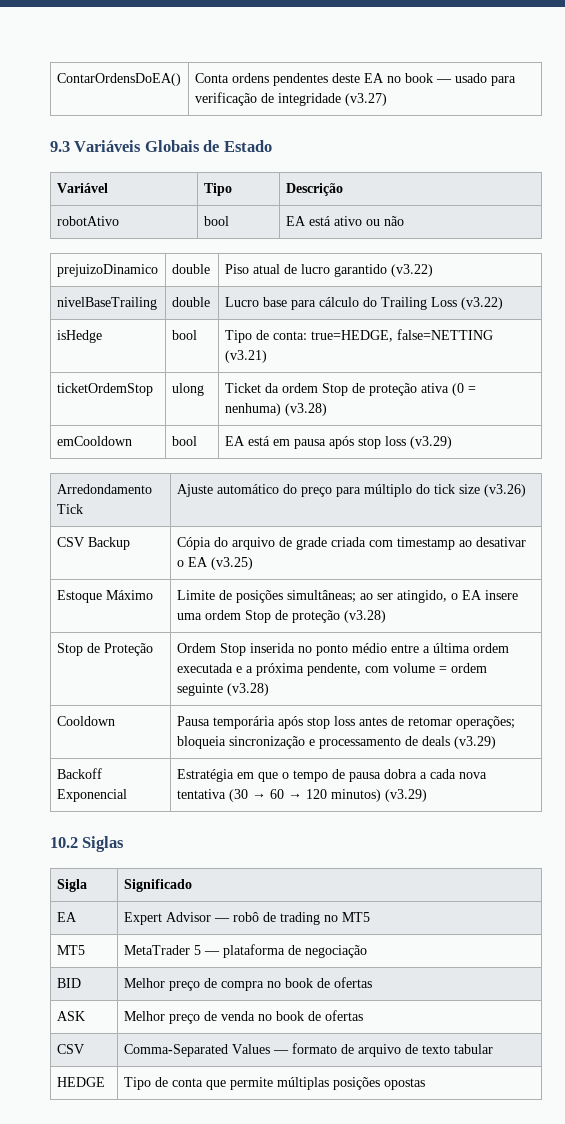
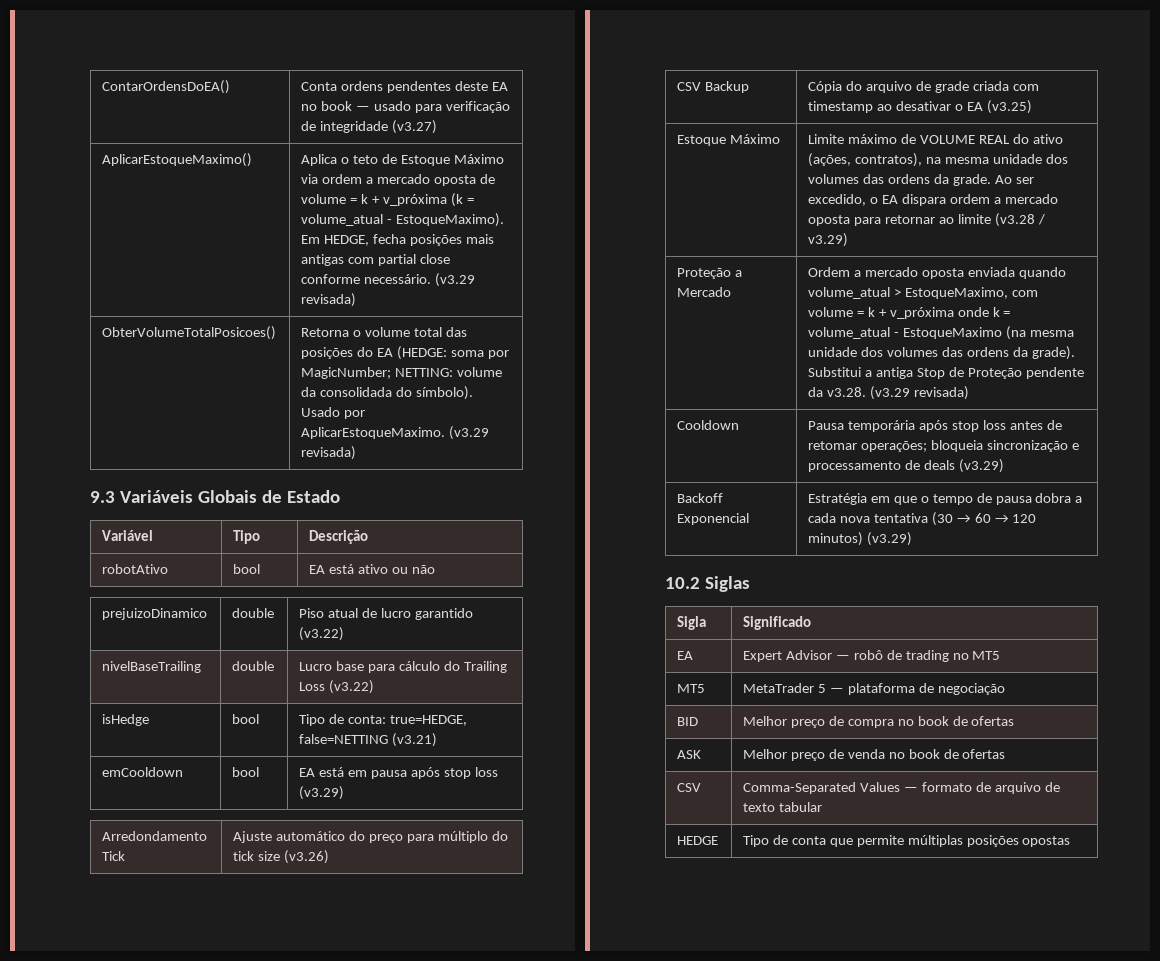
(387, 99) none -> [102,153,253,167] [301,154,504,166] [301,174,495,186] [301,193,474,207] [301,213,504,227] [301,234,494,246] [301,254,450,266] [301,273,475,287] [301,293,357,307] [102,326,277,340] [301,327,467,337] [301,346,509,360] [301,367,502,379] [301,386,473,400] [301,407,365,419] [301,426,489,440] [301,446,357,460] // AplicarEstoqueMaximo() | Aplica o teto de Estoque Máximo via ordem a mercado oposta de volume = k + v_próxima (k = volume_atual - EstoqueMaximo). Em HEDGE, fecha posições mais antigas com partial close conforme necessário. (v3.29 revisada) // ObterVolumeTotalPosicoes() | Retorna o volume total das posições do EA (HEDGE: soma por MagicNumber; NETTING: volume da consolidada do símbolo). Usado por AplicarEstoqueMaximo. (v3.29 revisada)
[56,383,153,396] [171,383,204,396] [224,383,476,396] [224,403,327,416] // ticketOrdemStop | ulong | Ticket da ordem Stop de proteção ativa (0 = nenhuma) (v3.28) -> (437, 740) none
[218,590,518,603] [176,610,386,623] [56,643,153,656] [176,643,509,656] [176,663,487,676] [176,683,269,696] de posições simultâneas; ao ser atingido, o EA insere uma ordem Stop de proteção (v3.28) // Stop de Proteção | Ordem Stop inserida no ponto médio entre a última ordem executada e a próxima pendente, com volume = ordem seguinte (v3.28) -> [847,134,1063,144] [808,153,1068,167] [808,174,1034,186] [808,194,1058,206] [808,213,1045,227] [808,233,849,247] [677,268,742,279] [677,287,732,297] [808,267,1066,279] [808,287,1038,299] [808,307,1011,319] [808,326,1074,340] [808,346,1075,360] [808,367,1084,379] [808,386,969,400] máximo de VOLUME REAL do ativo (ações, contratos), na mesma unidade dos volumes das ordens da grade. Ao ser excedido, o EA dispara ordem a mercado oposta para retornar ao limite (v3.28 / v3.29) // Proteção a Mercado | Ordem a mercado oposta enviada quando volume_atual > EstoqueMaximo, com volume = k + v_próxima onde k = volume_atual - EstoqueMaximo (na mesma unidade dos volumes das ordens da grade). Substitui a antiga Stop de Proteção pendente da v3.28. (v3.29 revisada)

